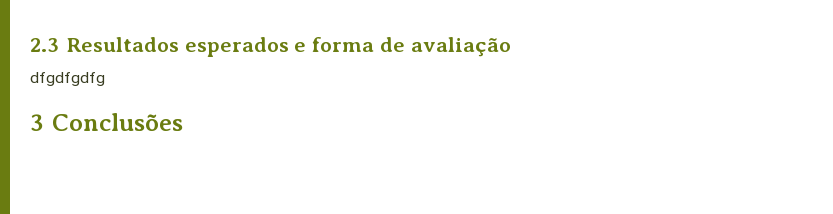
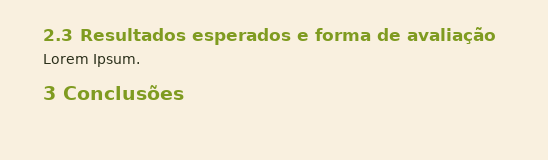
[30,72,105,86] dfgdfgdfg -> [43,54,140,67] Lorem Ipsum.

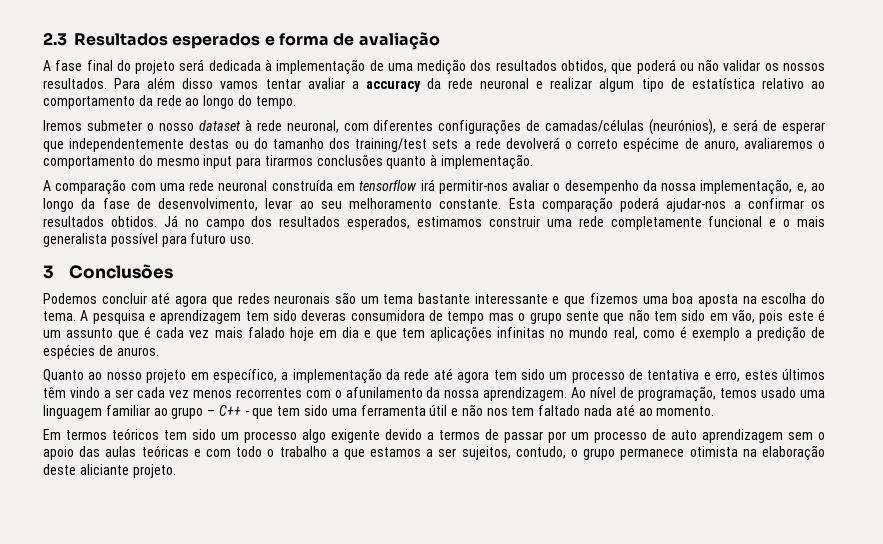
[43,54,140,67] [43,85,184,100] Lorem Ipsum. // 3 Conclusões -> [43,59,826,75] [43,77,825,92] [43,95,296,109] [43,119,826,135] [43,137,825,152] [43,154,534,170] [43,179,826,195] [43,197,825,213] [43,215,825,230] [43,233,255,247] [43,264,173,279] [43,292,826,307] [43,309,825,324] [43,326,826,342] [43,344,159,359] [43,368,826,384] [43,386,826,402] [43,404,715,419] [43,428,825,443] [43,445,825,461] [43,464,176,478] A fase final do projeto será dedicada à implementação de uma medição dos resultados obtidos, que poderá ou não validar os nossos resultados. Para além disso vamos tentar avaliar a accuracy da rede neuronal e realizar algum tipo de estatística relativo ao comportamento da rede ao longo do tempo. // Iremos submeter o nosso dataset à rede neuronal, com diferentes configurações de camadas/células (neurónios), e será de esperar que independentemente destas ou do tamanho dos training/test sets a rede devolverá o correto espécime de anuro, avaliaremos o comportamento do mesmo input para tirarmos conclusões quanto à implementação. // A comparação com uma rede neuronal construída em tensorflow irá permitir-nos avaliar o desempenho da nossa implementação, e, ao longo da fase de desenvolvimento, levar ao seu melhoramento constante. Esta comparação poderá ajudar-nos a confirmar os resultados obtidos. Já no campo dos resultados esperados, estimamos construir uma rede completamente funcional e o mais generalista possível para futuro uso. // 3 Conclusões // Podemos concluir até agora que redes neuronais são um tema bastante interessante e que fizemos uma boa aposta na escolha do tema. A pesquisa e aprendizagem tem sido deveras consumidora de tempo mas o grupo sente que não tem sido em vão, pois este é um assunto que é cada vez mais falado hoje em dia e que tem aplicações infinitas no mundo real, como é exemplo a predição de espécies de anuros. // Quanto ao nosso projeto em específico, a implementação da rede até agora tem sido um processo de tentativa e erro, estes últimos têm vindo a ser cada vez menos recorrentes com o afunilamento da nossa aprendizagem. Ao nível de programação, temos usado uma linguagem familiar ao grupo – C++ - que tem sido uma ferramenta útil e não nos tem faltado nada até ao momento. // Em termos teóricos tem sido um processo algo exigente devido a termos de passar por um processo de auto aprendizagem sem o apoio das aulas teóricas e com todo o trabalho a que estamos a ser sujeitos, contudo, o grupo permanece otimista na elaboração deste aliciante projeto.

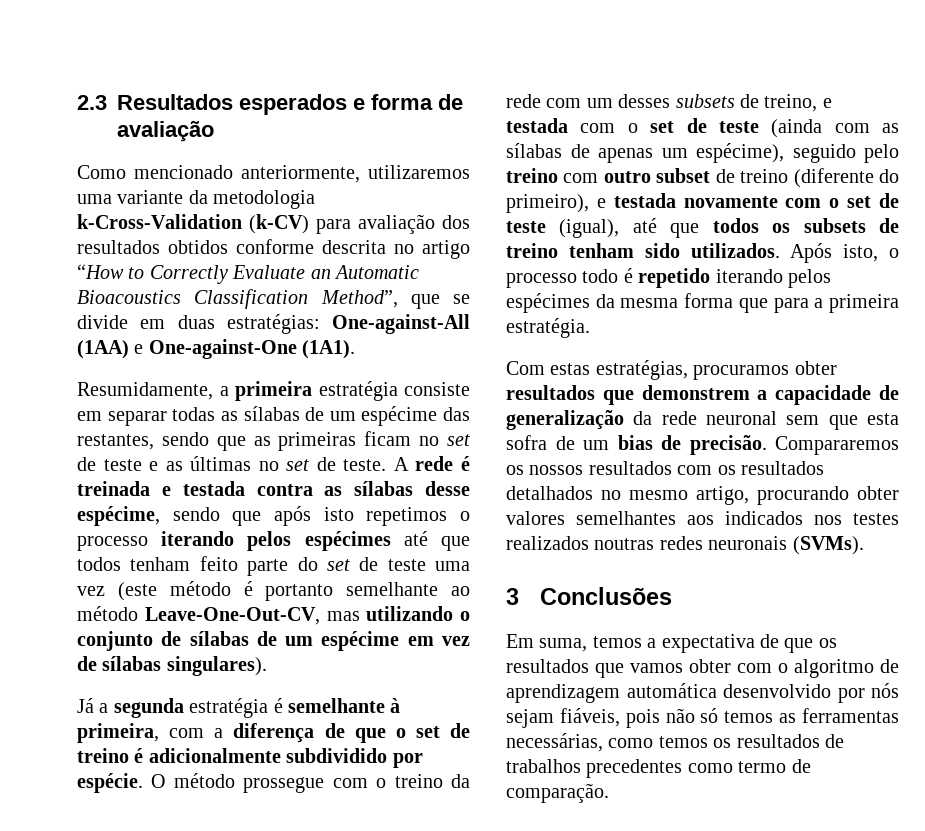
[43,59,826,75] [43,77,825,92] [43,95,296,109] [43,119,826,135] [43,137,825,152] [43,154,534,170] [43,179,826,195] [43,197,825,213] [43,215,825,230] [43,233,255,247] [43,264,173,279] [43,292,826,307] [43,309,825,324] [43,326,826,342] [43,344,159,359] [43,368,826,384] [43,386,826,402] [43,404,715,419] [43,428,825,443] [43,445,825,461] [43,464,176,478] A fase final do projeto será dedicada à implementação de uma medição dos resultados obtidos, que poderá ou não validar os nossos resultados. Para além disso vamos tentar avaliar a accuracy da rede neuronal e realizar algum tipo de estatística relativo ao comportamento da rede ao longo do tempo. // Iremos submeter o nosso dataset à rede neuronal, com diferentes configurações de camadas/células (neurónios), e será de esperar que independentemente destas ou do tamanho dos training/test sets a rede devolverá o correto espécime de anuro, avaliaremos o comportamento do mesmo input para tirarmos conclusões quanto à implementação. // A comparação com uma rede neuronal construída em tensorflow irá permitir-nos avaliar o desempenho da nossa implementação, e, ao longo da fase de desenvolvimento, levar ao seu melhoramento constante. Esta comparação poderá ajudar-nos a confirmar os resultados obtidos. Já no campo dos resultados esperados, estimamos construir uma rede completamente funcional e o mais generalista possível para futuro uso. // 3 Conclusões // Podemos concluir até agora que redes neuronais são um tema bastante interessante e que fizemos uma boa aposta na escolha do tema. A pesquisa e aprendizagem tem sido deveras consumidora de tempo mas o grupo sente que não tem sido em vão, pois este é um assunto que é cada vez mais falado hoje em dia e que tem aplicações infinitas no mundo real, como é exemplo a predição de espécies de anuros. // Quanto ao nosso projeto em específico, a implementação da rede até agora tem sido um processo de tentativa e erro, estes últimos têm vindo a ser cada vez menos recorrentes com o afunilamento da nossa aprendizagem. Ao nível de programação, temos usado uma linguagem familiar ao grupo – C++ - que tem sido uma ferramenta útil e não nos tem faltado nada até ao momento. // Em termos teóricos tem sido um processo algo exigente devido a termos de passar por um processo de auto aprendizagem sem o apoio das aulas teóricas e com todo o trabalho a que estamos a ser sujeitos, contudo, o grupo permanece otimista na elaboração deste aliciante projeto. -> [77,165,470,183] [77,190,316,209] [77,214,470,234] [77,239,470,259] [77,264,419,284] [77,289,470,309] [77,314,470,334] [77,339,356,359] [77,381,470,401] [77,406,470,426] [77,431,470,451] [77,456,471,471] [77,481,470,496] [77,506,471,526] [77,531,470,551] [77,556,470,576] [77,581,470,601] [77,606,470,625] [77,631,470,651] [77,656,267,676] [77,698,401,718] [77,723,470,743] [77,748,423,768] [77,773,470,793] [506,94,832,112] [506,118,899,138] [506,143,899,163] [506,168,899,188] [506,193,899,213] [506,218,899,238] [506,243,899,263] [506,268,831,288] [506,293,899,313] [506,318,590,338] [506,360,837,380] [506,385,899,405] [506,410,899,430] [506,435,899,455] [506,461,824,475] [506,486,899,505] [506,511,899,525] [506,536,864,555] [506,587,673,605] [506,634,837,653] [506,659,899,678] [506,683,899,703] [506,708,899,728] [506,733,844,752] [506,759,811,778] [506,783,609,803] Como mencionado anteriormente, utilizaremos uma variante da metodologia k-Cross-Validation (k-CV) para avaliação dos resultados obtidos conforme descrita no artigo “How to Correctly Evaluate an Automatic Bioacoustics Classification Method”, que se divide em duas estratégias: One-against-All (1AA) e One-against-One (1A1). // Resumidamente, a primeira estratégia consiste em separar todas as sílabas de um espécime das restantes, sendo que as primeiras ficam no set de teste e as últimas no set de teste. A rede é treinada e testada contra as sílabas desse espécime, sendo que após isto repetimos o processo iterando pelos espécimes até que todos tenham feito parte do set de teste uma vez (este método é portanto semelhante ao método Leave-One-Out-CV, mas utilizando o conjunto de sílabas de um espécime em vez de sílabas singulares). // Já a segunda estratégia é semelhante à primeira, com a diferença de que o set de treino é adicionalmente subdividido por espécie. O método prossegue com o treino da rede com um desses subsets de treino, e testada com o set de teste (ainda com as sílabas de apenas um espécime), seguido pelo treino com outro subset de treino (diferente do primeiro), e testada novamente com o set de teste (igual), até que todos os subsets de treino tenham sido utilizados. Após isto, o processo todo é repetido iterando pelos espécimes da mesma forma que para a primeira estratégia. // Com estas estratégias, procuramos obter resultados que demonstrem a capacidade de generalização da rede neuronal sem que esta sofra de um bias de precisão. Compararemos os nossos resultados com os resultados detalhados no mesmo artigo, procurando obter valores semelhantes aos indicados nos testes realizados noutras redes neuronais (SVMs). // 3 Conclusões // Em suma, temos a expectativa de que os resultados que vamos obter com o algoritmo de aprendizagem automática desenvolvido por nós sejam fiáveis, pois não só temos as ferramentas necessárias, como temos os resultados de trabalhos precedentes como termo de comparação.

